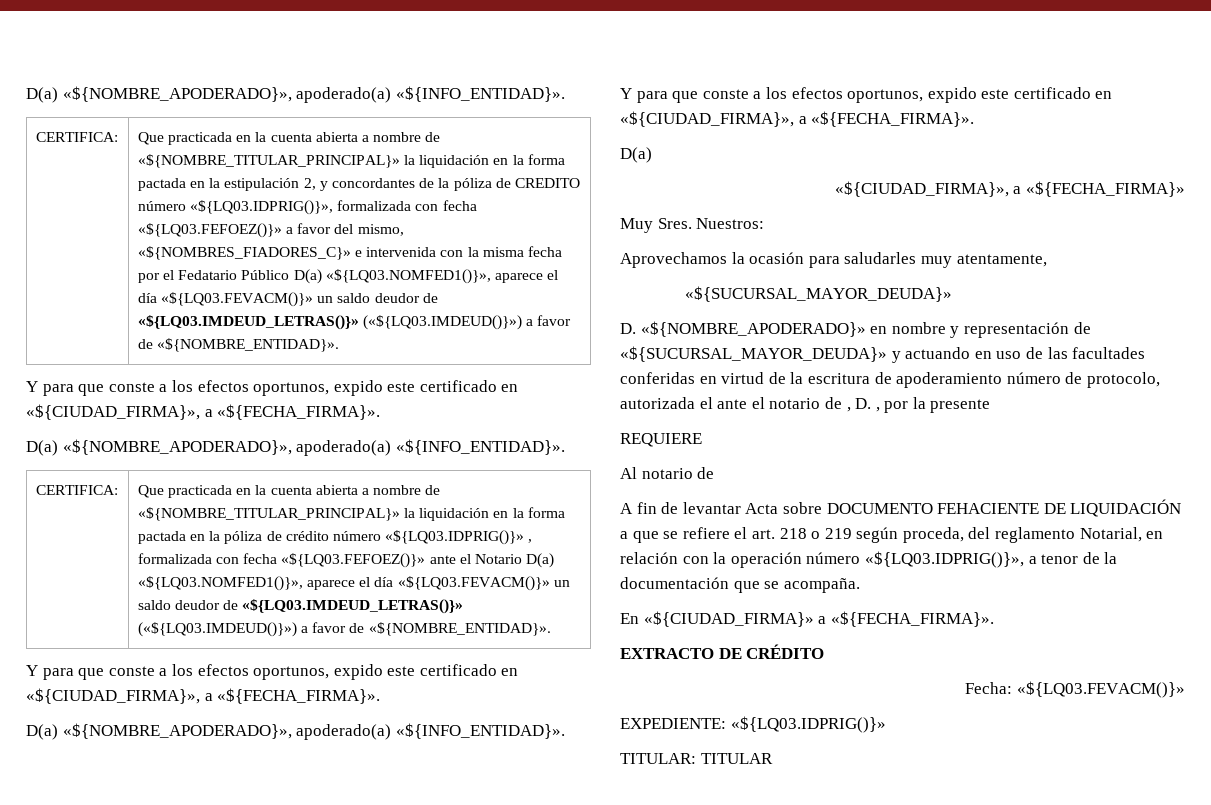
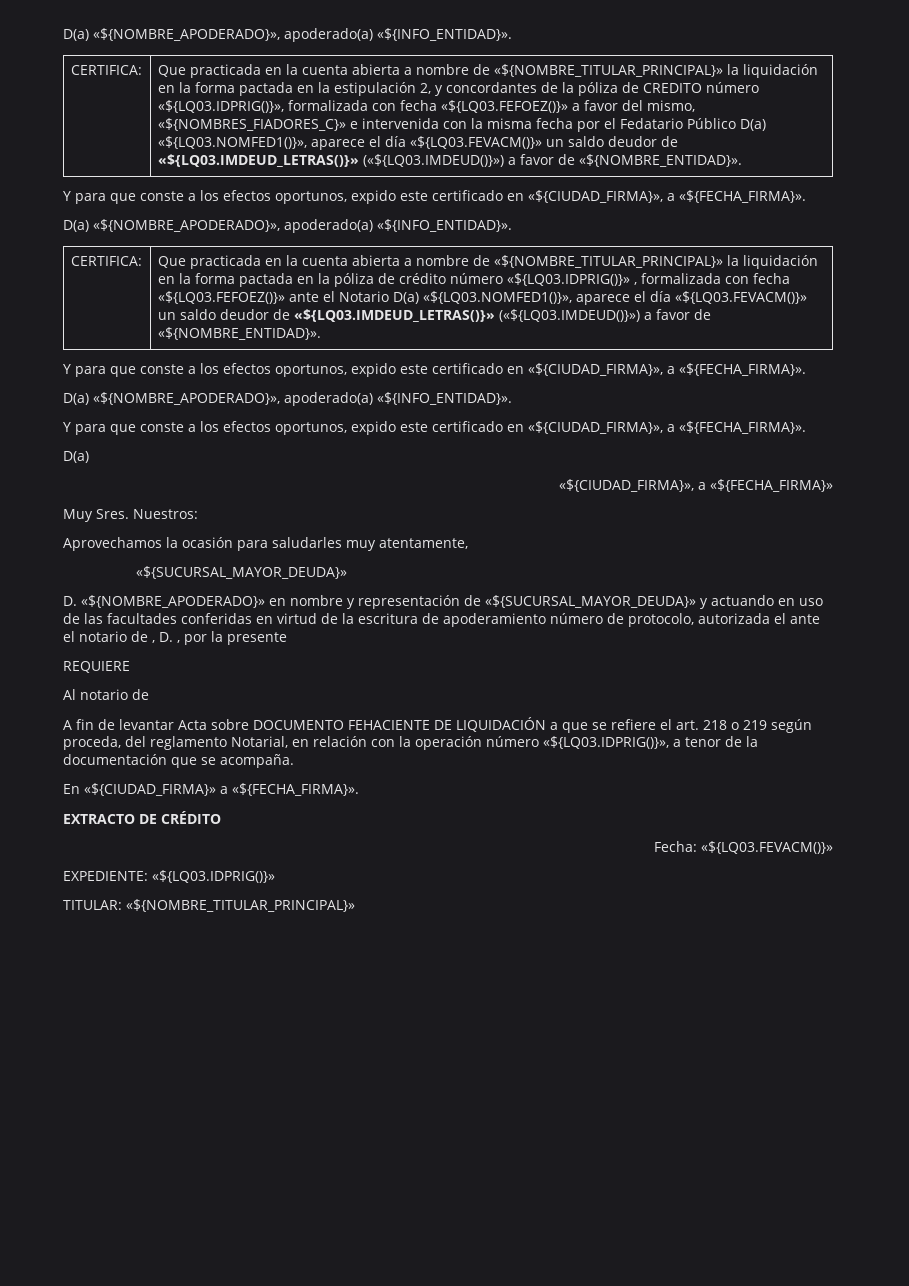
[700,753,773,764] TITULAR -> [126,899,355,912] «${NOMBRE_TITULAR_PRINCIPAL}»

